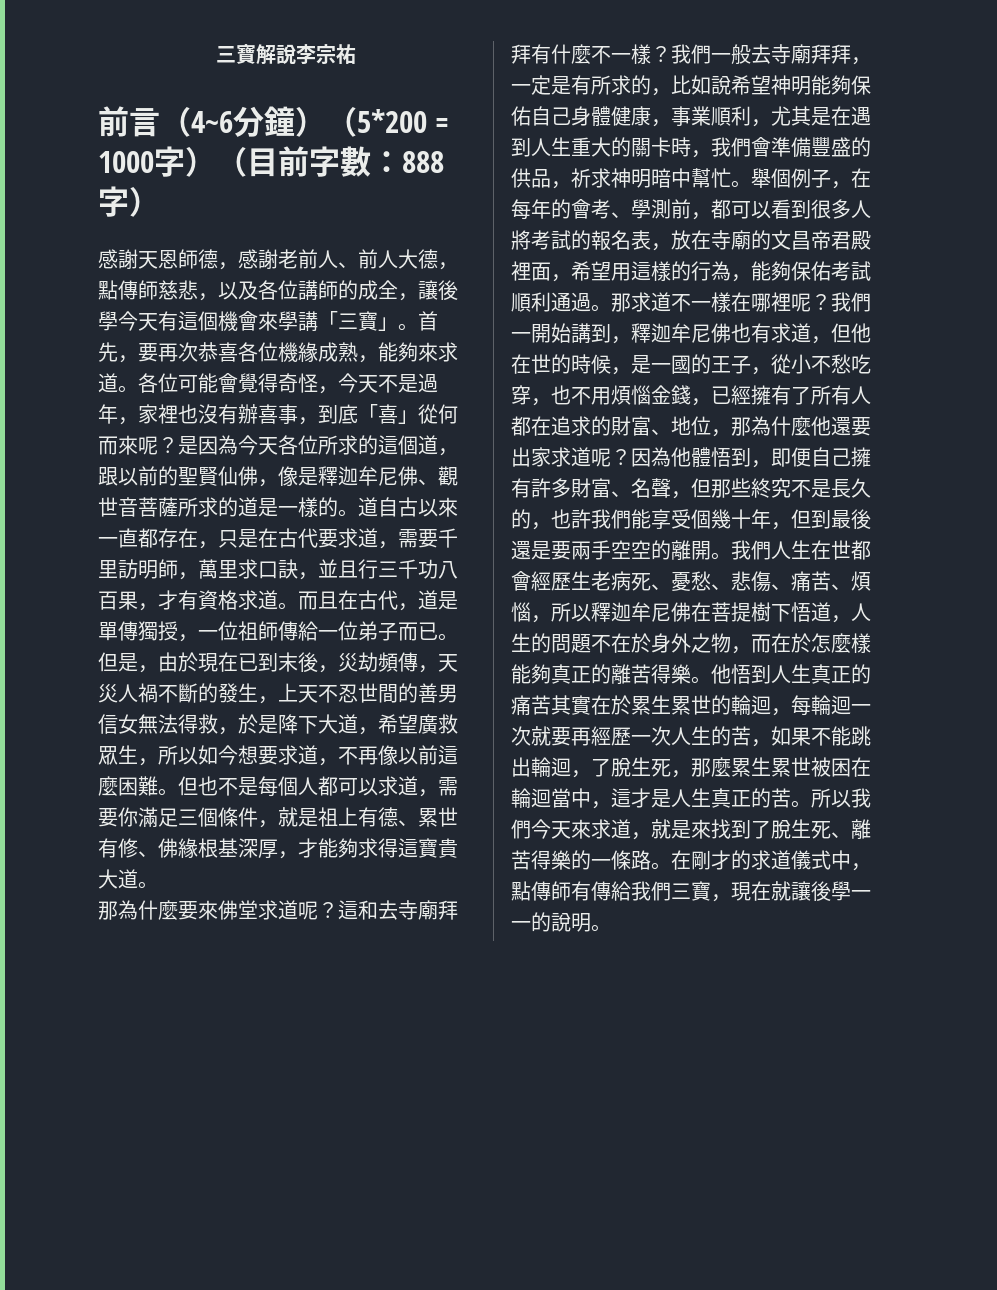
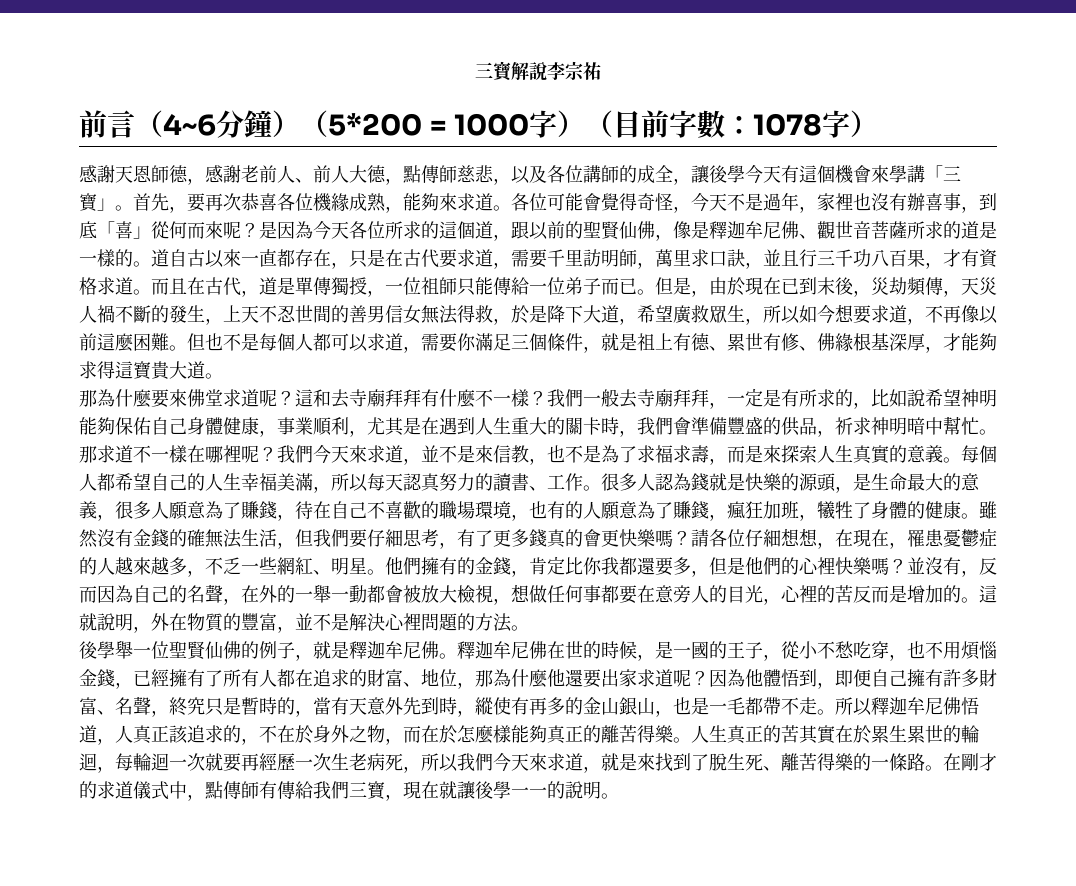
[402,151,444,173] 888 -> [753,113,823,136] 1078
(278, 631) none -> [457,277,493,296] 只能
[751,168,871,189] [511,199,871,220] [511,230,871,251] [511,261,871,282] [511,292,611,312] 舉個例子，在每年的會考、學測前，都可以看到很多人將考試的報名表，放在寺廟的文昌帝君殿裡面，希望用這樣的行為，能夠保佑考試順利通過。 -> (997, 432) none
[511,323,871,344] 一開始講到，釋迦牟尼佛也有求道，但他 -> [313,445,997,465] [79,473,980,493] [79,501,997,521] [79,528,997,549] [79,556,997,577] [79,584,997,605] [79,613,529,633] [79,640,547,661] 今天來求道，並不是來信教，也不是為了求福求壽，而是來探索人生真實的意義。每個人都希望自己的人生幸福美滿，所以每天認真努力的讀書、工作。很多人認為錢就是快樂的源頭，是生命最大的意義，很多人願意為了賺錢，待在自己不喜歡的職場環境，也有的人願意為了賺錢，瘋狂加班，犧牲了身體的健康。雖然沒有金錢的確無法生活，但我們要仔細思考，有了更多錢真的會更快樂嗎？請各位仔細想想，在現在，罹患憂鬱症的人越來越多，不乏一些網紅、明星。他們擁有的金錢，肯定比你我都還要多，但是他們的心裡快樂嗎？並沒有，反而因為自己的名聲，在外的一舉一動都會被放大檢視，想做任何事都要在意旁人的目光，心裡的苦反而是增加的。這就說明，外在物質的豐富，並不是解決心裡問題的方法。 // 後學舉一位聖賢仙佛的例子，就是釋迦牟尼佛。釋迦牟尼佛
[691,478,871,498] [511,509,871,530] [511,540,871,560] [511,571,871,592] [511,602,871,623] [511,633,591,653] 但那些終究不是長久的，也許我們能享受個幾十年，但到最後還是要兩手空空的離開。我們人生在世都會經歷生老病死、憂愁、悲傷、痛苦、煩惱，所以釋迦牟尼佛在菩提樹下悟道，人生的問題 -> [169,697,979,717] [79,725,259,745] 終究只是暫時的，當有天意外先到時，縱使有再多的金山銀山，也是一毛都帶不走。所以釋迦牟尼佛悟道，人真正該追求的，
[711,664,871,684] [511,695,531,716] 他悟到人生真正的痛 -> [691,725,781,744] 人生真正的
[671,726,871,747] [511,757,871,778] [511,788,811,809] 人生的苦，如果不能跳出輪迴，了脫生死，那麼累生累世被困在輪迴當中，這才是人生真正的苦。 -> [331,753,421,773] 生老病死，

